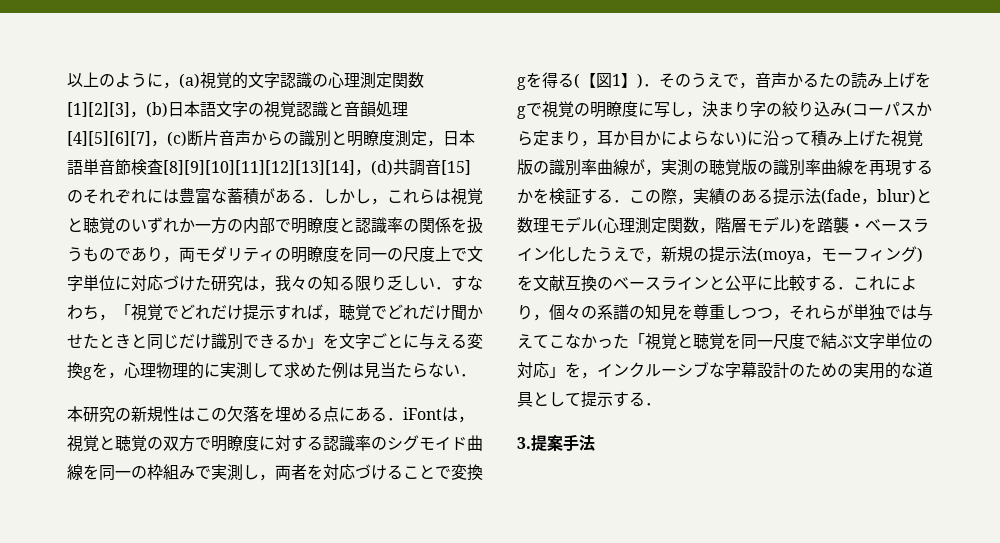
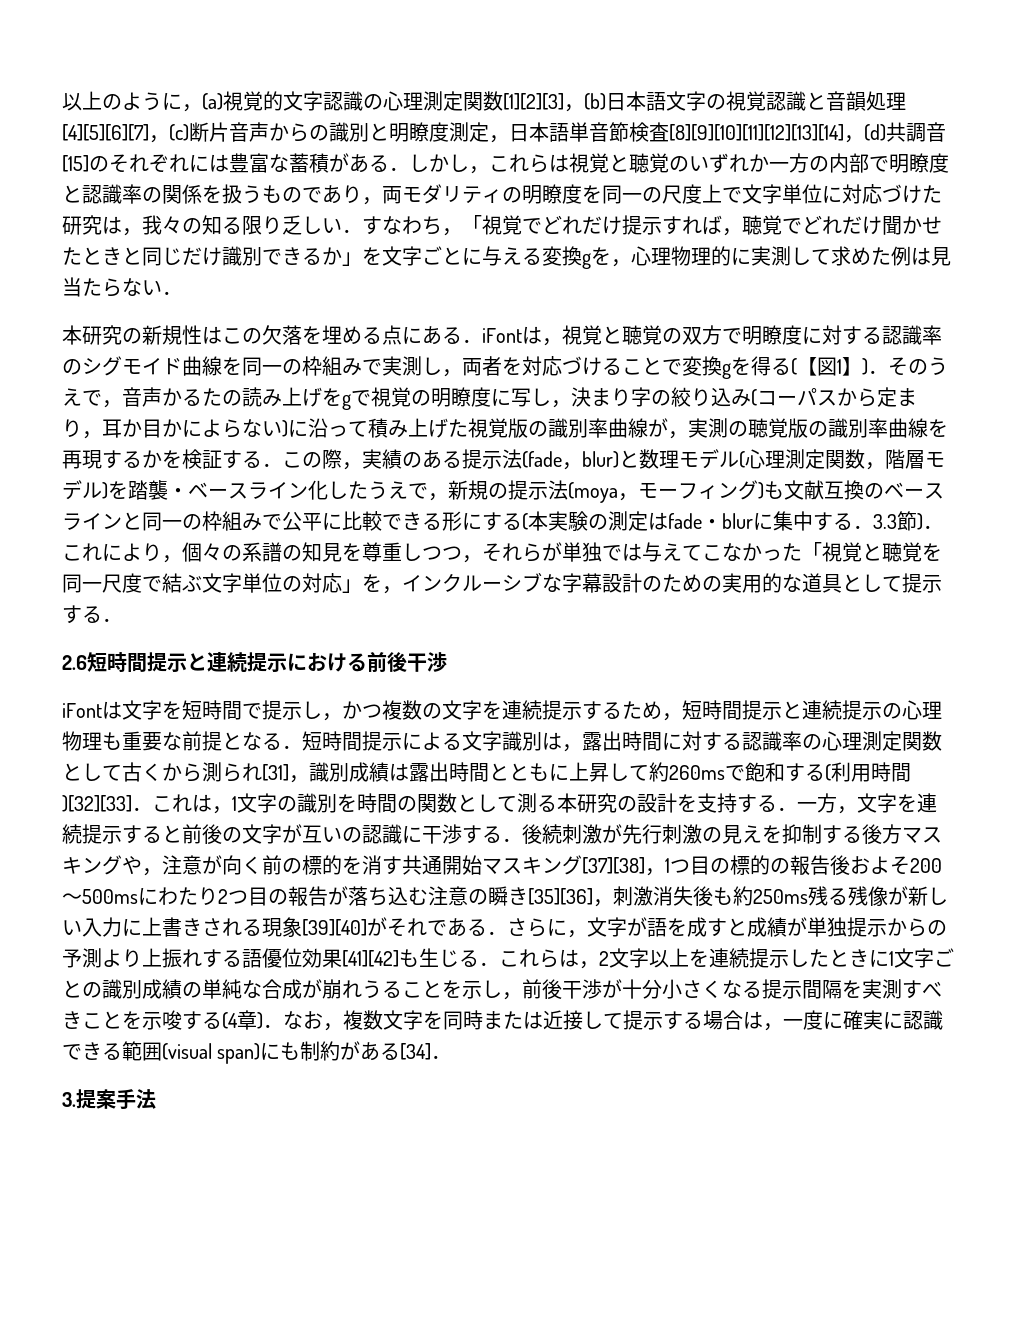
[517,275,533,291] を -> [764,481,784,499] も
[725,275,837,291] 公平に比較する -> [142,511,923,532] 同一の枠組みで公平に比較できる形にする(本実験の測定はfade・blurに集中する．3.3節)
(661, 404) none -> [62,651,447,673] [62,700,942,721] [62,731,942,752] [62,762,911,783] [62,793,937,814] [62,824,942,844] [62,855,942,876] [62,886,948,907] [62,917,947,938] [62,948,954,969] [62,979,942,1000] [62,1010,943,1031] [62,1041,452,1064] // 2.6短時間提示と連続提示における前後干渉 // iFontは文字を短時間で提示し，かつ複数の文字を連続提示するため，短時間提示と連続提示の心理物理も重要な前提となる．短時間提示による文字識別は，露出時間に対する認識率の心理測定関数として古くから測られ[31]，識別成績は露出時間とともに上昇して約260msで飽和する(利用時間)[32][33]．これは，1文字の識別を時間の関数として測る本研究の設計を支持する．一方，文字を連続提示すると前後の文字が互いの認識に干渉する．後続刺激が先行刺激の見えを抑制する後方マスキングや，注意が向く前の標的を消す共通開始マスキング[37][38]，1つ目の標的の報告後およそ200〜500msにわたり2つ目の報告が落ち込む注意の瞬き[35][36]，刺激消失後も約250ms残る残像が新しい入力に上書きされる現象[39][40]がそれである．さらに，文字が語を成すと成績が単独提示からの予測より上振れする語優位効果[41][42]も生じる．これらは，2文字以上を連続提示したときに1文字ごとの識別成績の単純な合成が崩れうることを示し，前後干渉が十分小さくなる提示間隔を実測すべきことを示唆する(4章)．なお，複数文字を同時または近接して提示する場合は，一度に確実に認識できる範囲(visual span)にも制約がある[34]．

